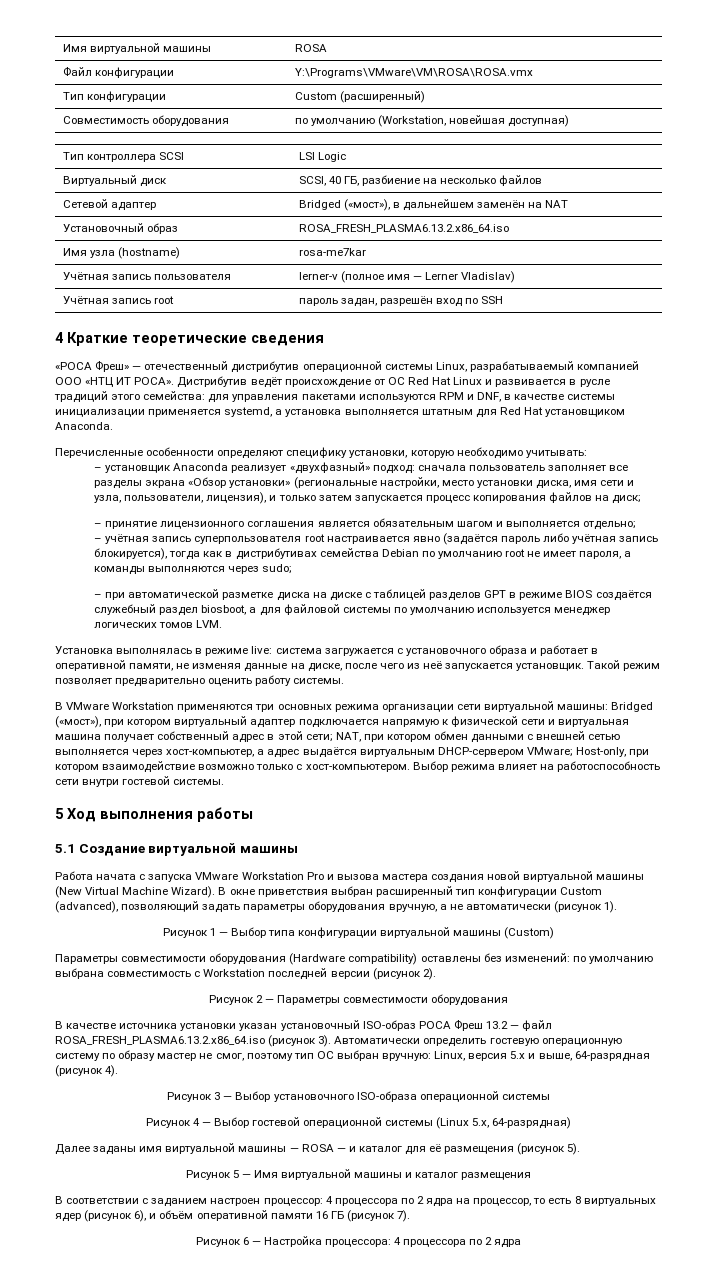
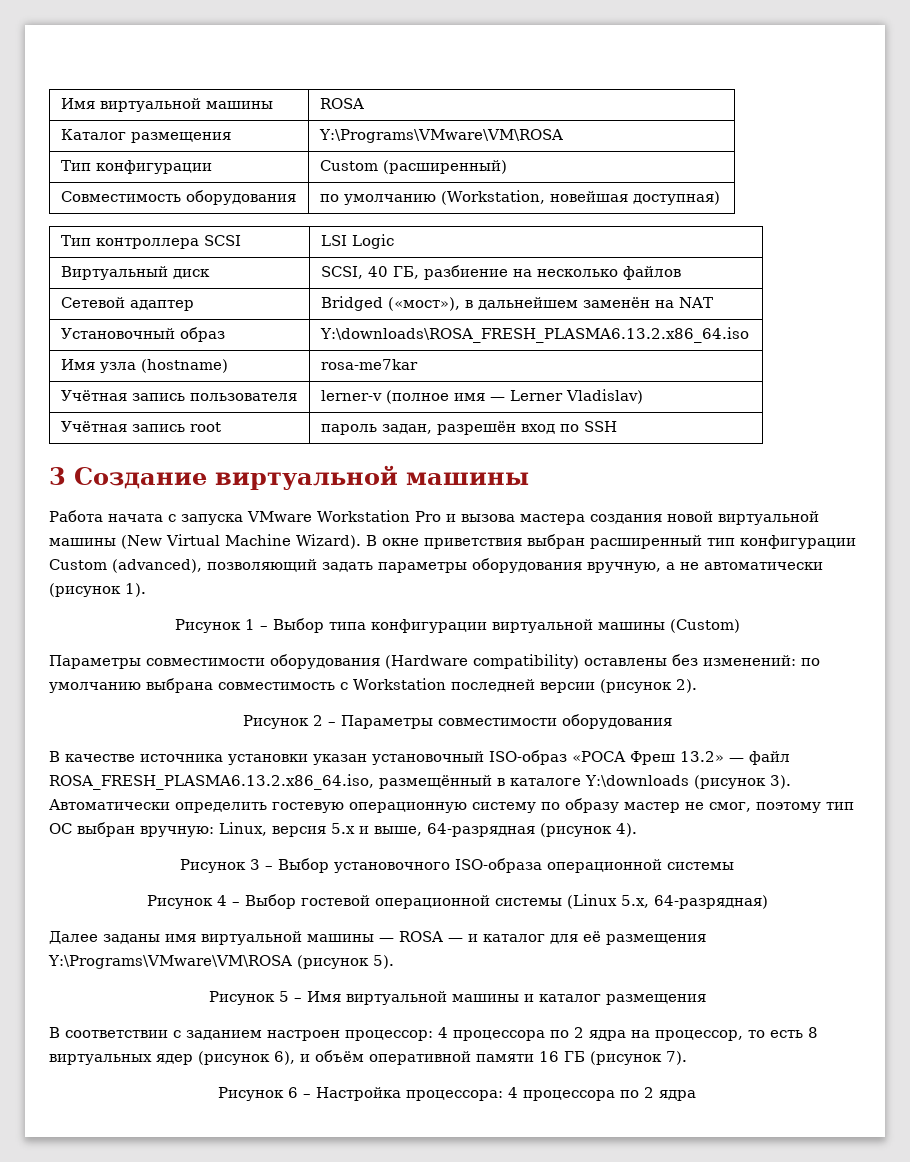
[62,67,174,78] [294,68,533,78] Файл конфигурации | Y:\Programs\VMware\VM\ROSA\ROSA.vmx -> [60,129,231,143] [318,129,563,143] Каталог размещения | Y:\Programs\VMware\VM\ROSA
[298,224,509,233] ROSA_FRESH_PLASMA6.13.2.x86_64.iso -> [319,327,749,343] Y:\downloads\ROSA_FRESH_PLASMA6.13.2.x86_64.iso
[55,332,324,346] [55,361,639,373] [55,376,610,388] [54,391,616,403] [55,407,626,418] [55,422,113,430] [55,447,587,459] [94,462,629,474] [94,477,635,489] [94,492,642,504] [94,518,637,530] [94,533,659,545] [94,548,632,560] [94,564,293,575] [94,589,652,601] [94,604,611,616] [94,620,223,628] [55,645,599,656] [55,660,661,672] [55,675,345,687] [55,701,654,712] [55,716,630,728] [55,731,621,743] [55,747,650,758] [55,761,661,773] [55,776,225,787] [55,807,253,822] [55,844,75,853] 4 Краткие теоретические сведения // «РОСА Фреш» — отечественный дистрибутив операционной системы Linux, разрабатываемый компанией ООО «НТЦ ИТ РОСА». Дистрибутив ведёт происхождение от ОС Red Hat Linux и развивается в русле традиций этого семейства: для управления пакетами используются RPM и DNF, в качестве системы инициализации применяется systemd, а установка выполняется штатным для Red Hat установщиком Anaconda. // Перечисленные особенности определяют специфику установки, которую необходимо учитывать: // – установщик Anaconda реализует «двухфазный» подход: сначала пользователь заполняет все разделы экрана «Обзор установки» (региональные настройки, место установки диска, имя сети и узла, пользователи, лицензия), и только затем запускается процесс копирования файлов на диск; // – принятие лицензионного соглашения является обязательным шагом и выполняется отдельно; // – учётная запись суперпользователя root настраивается явно (задаётся пароль либо учётная запись блокируется), тогда как в дистрибутивах семейства Debian по умолчанию root не имеет пароля, а команды выполняются через sudo; // – при автоматической разметке диска на диске с таблицей разделов GPT в режиме BIOS создаётся служебный раздел biosboot, а для файловой системы по умолчанию используется менеджер логических томов LVM. // Установка выполнялась в режиме live: система загружается с установочного образа и работает в оперативной памяти, не изменяя данные на диске, после чего из неё запускается установщик. Такой режим позволяет предварительно оценить работу системы. // В VMware Workstation применяются три основных режима организации сети виртуальной машины: Bridged («мост»), при котором виртуальный адаптер подключается напрямую к физической сети и виртуальная машина получает собственный адрес в этой сети; NAT, при котором обмен данными с внешней сетью выполняется через хост-компьютер, а адрес выдаётся виртуальным DHCP-сервером VMware; Host-only, при котором взаимодействие возможно только с хост-компьютером. Выбор режима влияет на работоспособность сети внутри гостевой системы. // 5 Ход выполнения работы // 5.1 -> [49,467,66,485] 3
[218,932,228,936] — -> [259,626,268,630] –
[264,999,274,1003] — -> [327,722,336,726] –
[418,1020,553,1031] [55,1036,265,1045] РОСА Фреш 13.2 — файл ROSA_FRESH_PLASMA6.13.2.x86_64.iso -> [572,751,790,765] [49,774,689,790] «РОСА Фреш 13.2» — файл ROSA_FRESH_PLASMA6.13.2.x86_64.iso, размещённый в каталоге Y:\downloads
[223,1096,233,1100] — -> [265,866,273,870] –
[201,1122,211,1126] — -> [231,902,240,906] –
(515, 1150) none -> [48,955,292,969] Y:\Programs\VMware\VM\ROSA
[241,1174,251,1178] — -> [293,998,302,1002] –
[251,1241,261,1245] — -> [303,1094,311,1098] –

